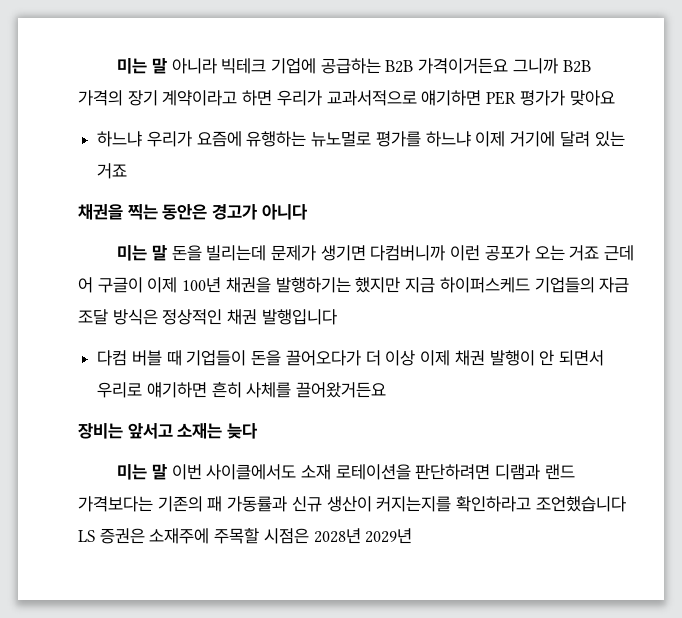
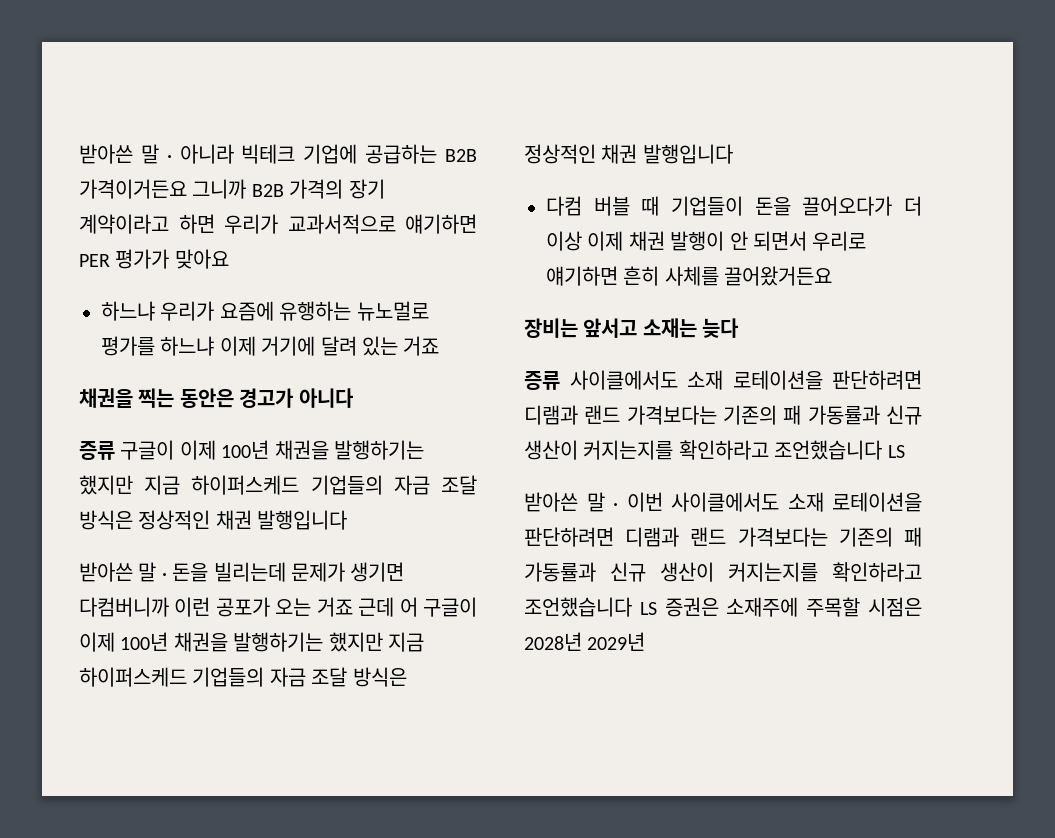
[117,58,167,74] 미는 말 -> [79,144,172,164] 받아쓴 말 ·
[117,245,167,261] 미는 말 -> [79,440,424,460] [79,475,477,495] [79,510,348,530] [79,562,167,582] 증류 구글이 이제 100년 채권을 발행하기는 했지만 지금 하이퍼스케드 기업들의 자금 조달 방식은 정상적인 채권 발행입니다 // 받아쓴 말 ·
[117,464,167,480] 미는 말 -> [524,370,922,390] [524,405,922,425] [524,440,905,460] [524,492,618,512] 증류 사이클에서도 소재 로테이션을 판단하려면 디램과 랜드 가격보다는 기존의 패 가동률과 신규 생산이 커지는지를 확인하라고 조언했습니다 LS // 받아쓴 말 ·

